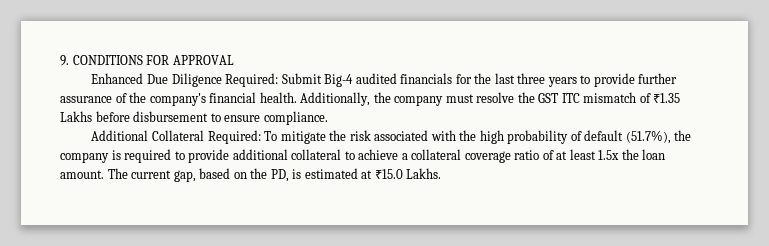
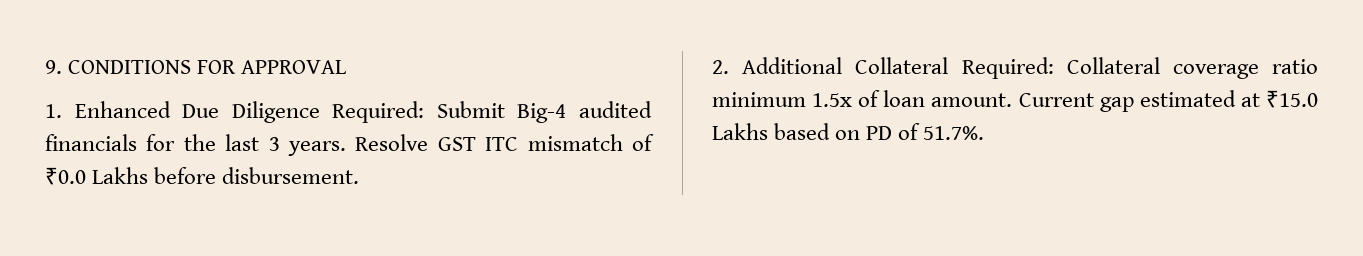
(234, 60) none -> [45,104,62,118] 1.
[517,73,678,87] [60,92,535,106] three years to provide further assurance of the company's financial health. Additionally, the company must resolve the -> [268,134,429,156] 3 years. Resolve
[653,93,681,103] ₹1.35 -> [45,167,86,185] ₹0.0
[133,111,328,125] [91,130,692,144] [60,149,666,163] [60,168,442,182] disbursement to ensure compliance. // Additional Collateral Required: To mitigate the risk associated with the high probability of default (51.7%), the company is required to provide additional collateral to achieve a collateral coverage ratio of at least 1.5x the loan amount. The current gap, based on the PD, is estimated at ₹15.0 Lakhs. -> [222,167,360,184] [712,57,1318,79] [712,90,1318,112] [712,123,985,140] disbursement. // 2. Additional Collateral Required: Collateral coverage ratio minimum 1.5x of loan amount. Current gap estimated at ₹15.0 Lakhs based on PD of 51.7%.

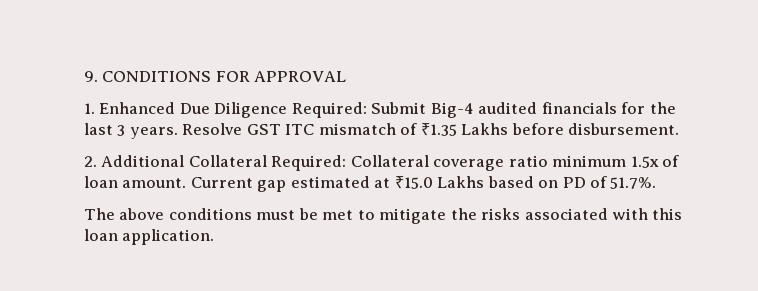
[45,167,86,185] ₹0.0 -> [420,123,457,136] ₹1.35
(985, 133) none -> [84,208,683,224] [84,229,215,245] // The above conditions must be met to mitigate the risks associated with this loan application.

